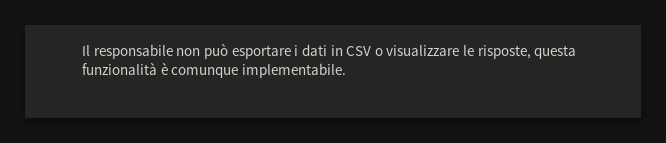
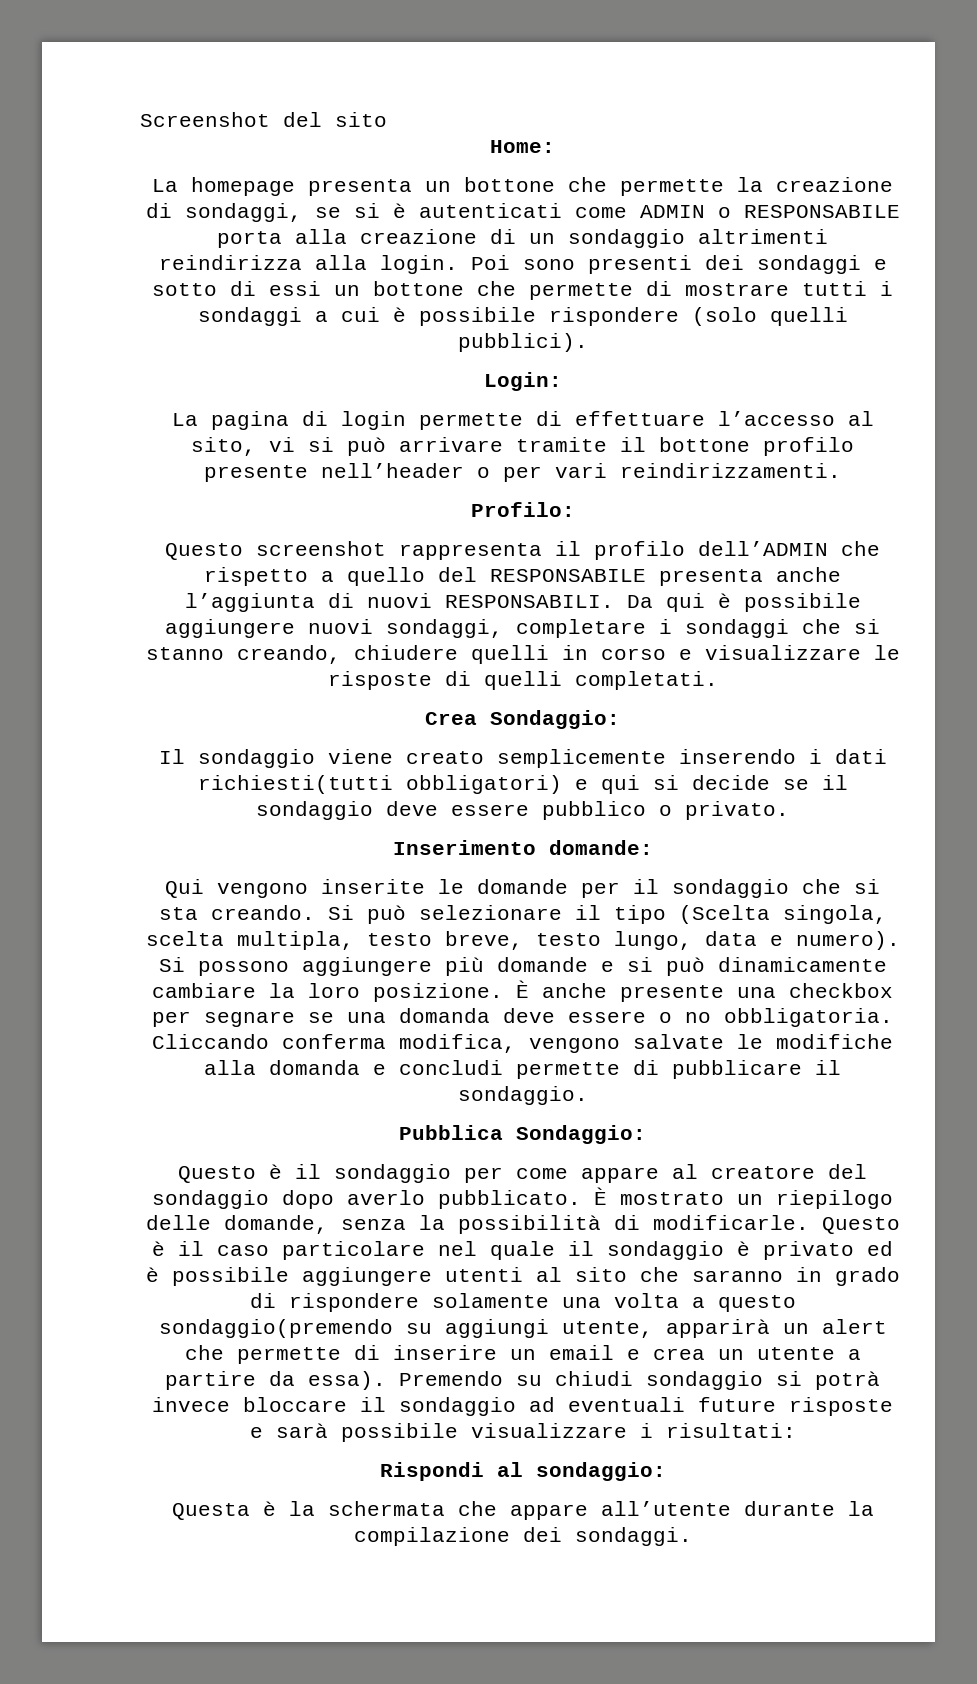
[82,43,577,59] [82,62,346,78] Il responsabile non può esportare i dati in CSV o visualizzare le risposte, questa funzionalità è comunque implementabile. -> [140,112,387,127] [490,140,555,153] [152,177,893,196] [145,203,900,222] [217,229,828,248] [158,255,887,274] [152,281,893,300] [197,307,848,326] [457,333,588,352] [483,372,562,391] [171,411,874,430] [191,437,854,456] [204,463,841,482] [470,502,575,517] [165,541,880,560] [204,567,841,586] [184,593,861,612] [165,619,880,638] [145,645,900,664] [327,671,718,690] [425,710,620,729] [158,749,887,768] [197,775,848,794] [256,801,789,820] [392,840,653,855] [165,879,880,898] [158,905,887,924] [145,931,900,950] [158,957,887,976] [152,980,893,1002] [152,1008,893,1027] [152,1034,893,1053] [204,1060,841,1079] [457,1086,588,1105] [399,1125,646,1144] [178,1164,867,1183] [152,1187,893,1209] [145,1215,900,1234] [152,1241,893,1260] [145,1267,900,1286] [249,1293,796,1312] [158,1319,887,1338] [184,1345,861,1364] [165,1371,880,1390] [152,1397,893,1416] [249,1423,796,1442] [379,1462,666,1481] [171,1501,874,1520] [353,1527,692,1546] Screenshot del sito // Home: // La homepage presenta un bottone che permette la creazione di sondaggi, se si è autenticati come ADMIN o RESPONSABILE porta alla creazione di un sondaggio altrimenti reindirizza alla login. Poi sono presenti dei sondaggi e sotto di essi un bottone che permette di mostrare tutti i sondaggi a cui è possibile rispondere (solo quelli pubblici). // Login: // La pagina di login permette di effettuare l’accesso al sito, vi si può arrivare tramite il bottone profilo presente nell’header o per vari reindirizzamenti. // Profilo: // Questo screenshot rappresenta il profilo dell’ADMIN che rispetto a quello del RESPONSABILE presenta anche l’aggiunta di nuovi RESPONSABILI. Da qui è possibile aggiungere nuovi sondaggi, completare i sondaggi che si stanno creando, chiudere quelli in corso e visualizzare le risposte di quelli completati. // Crea Sondaggio: // Il sondaggio viene creato semplicemente inserendo i dati richiesti(tutti obbligatori) e qui si decide se il sondaggio deve essere pubblico o privato. // Inserimento domande: // Qui vengono inserite le domande per il sondaggio che si sta creando. Si può selezionare il tipo (Scelta singola, scelta multipla, testo breve, testo lungo, data e numero). Si possono aggiungere più domande e si può dinamicamente cambiare la loro posizione. È anche presente una checkbox per segnare se una domanda deve essere o no obbligatoria. Cliccando conferma modifica, vengono salvate le modifiche alla domanda e concludi permette di pubblicare il sondaggio. // Pubblica Sondaggio: // Questo è il sondaggio per come appare al creatore del sondaggio dopo averlo pubblicato. È mostrato un riepilogo delle domande, senza la possibilità di modificarle. Questo è il caso particolare nel quale il sondaggio è privato ed è possibile aggiungere utenti al sito che saranno in grado di rispondere solamente una volta a questo sondaggio(premendo su aggiungi utente, apparirà un alert che permette di inserire un email e crea un utente a partire da essa). Premendo su chiudi sondaggio si potrà invece bloccare il sondaggio ad eventuali future risposte e sarà possibile visualizzare i risultati: // Rispondi al sondaggio: // Questa è la schermata che appare all’utente durante la compilazione dei sondaggi.

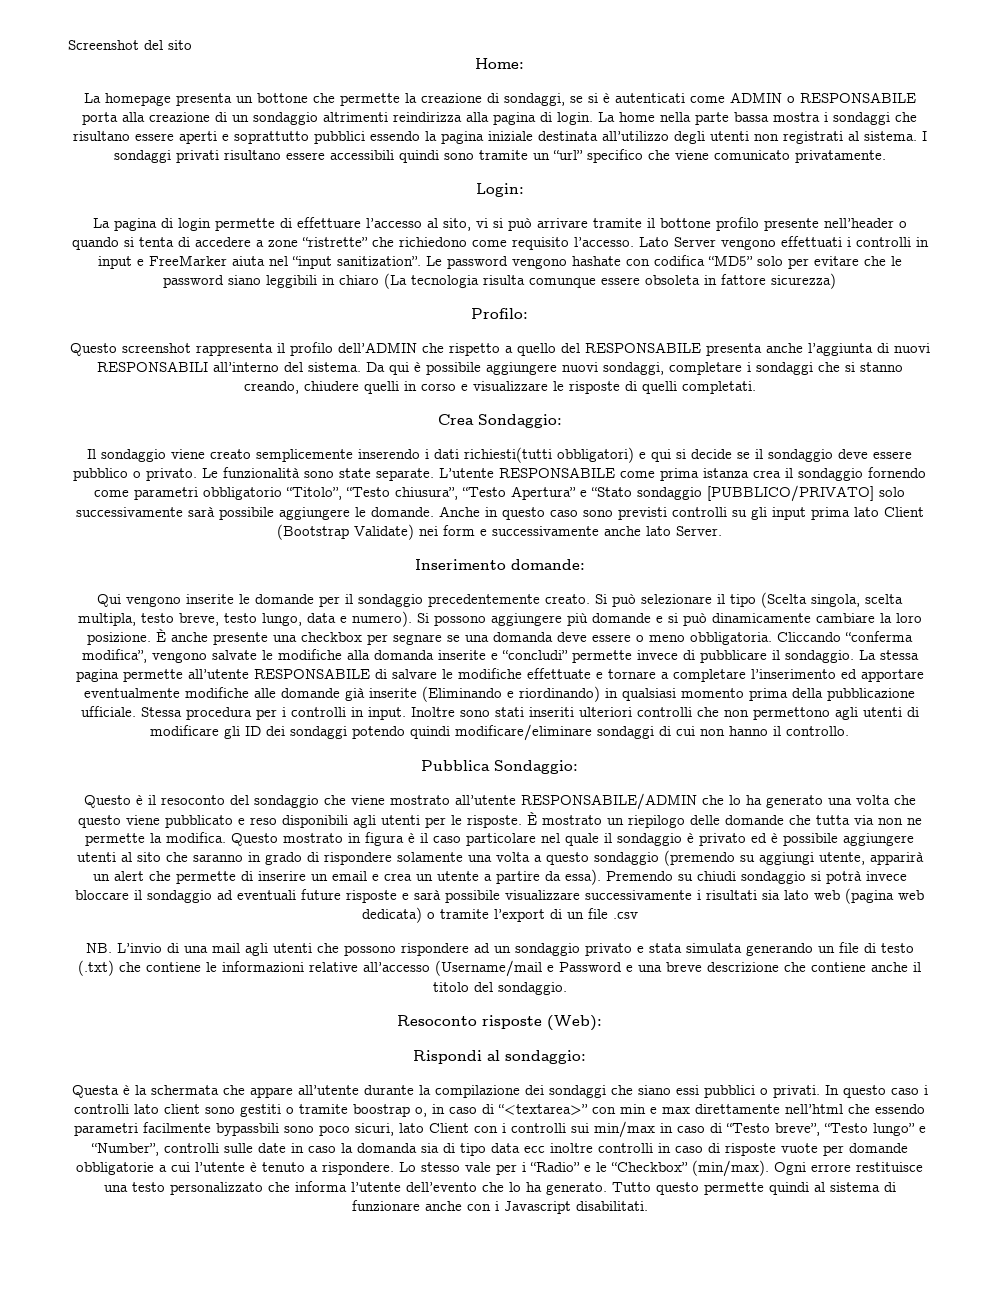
[379,255,887,274] [152,281,893,300] [197,307,848,326] [457,333,588,352] login. Poi sono presenti dei sondaggi e sotto di essi un bottone che permette di mostrare tutti i sondaggi a cui è possibile rispondere (solo quelli pubblici). -> [493,112,917,125] [72,131,927,144] [113,149,886,163] pagina di login. La home nella parte bassa mostra i sondaggi che risultano essere aperti e soprattutto pubblici essendo la pagina iniziale destinata all’utilizzo degli utenti non registrati al sistema. I sondaggi privati risultano essere accessibili quindi sono tramite un “url” specifico che viene comunicato privatamente.
[503,463,841,482] per vari reindirizzamenti. -> [71,236,929,250] [97,255,902,269] [163,273,836,289] quando si tenta di accedere a zone “ristrette” che richiedono come requisito l’accesso. Lato Server vengono effettuati i controlli in input e FreeMarker aiuta nel “input sanitization”. Le password vengono hashate con codifica “MD5” solo per evitare che le password siano leggibili in chiaro (La tecnologia risulta comunque essere obsoleta in fattore sicurezza)
[444,595,614,608] RESPONSABILI. -> [96,361,361,372] RESPONSABILI all’interno del sistema.
(789, 810) none -> [202,467,926,481] [94,485,905,502] [75,506,924,520] [277,524,722,540] Le funzionalità sono state separate. L’utente RESPONSABILE come prima istanza crea il sondaggio fornendo come parametri obbligatorio “Titolo”, “Testo chiusura”, “Testo Apertura” e “Stato sondaggio [PUBBLICO/PRIVATO] solo successivamente sarà possibile aggiungere le domande. Anche in questo caso sono previsti controlli su gli input prima lato Client (Bootstrap Validate) nei form e successivamente anche lato Server.
[802,879,880,894] [158,905,315,920] che si sta creando. -> [428,594,590,607] precedentemente creato.
[685,1012,711,1023] no -> [649,635,685,642] meno
[282,1034,516,1053] conferma modifica, -> [845,631,913,642] [81,649,147,663] “conferma modifica”,
[373,1060,620,1079] e concludi permette -> [437,650,678,663] inserite e “concludi” permette invece
(588, 1095) none -> [858,650,919,660] [75,668,924,682] [84,686,915,702] [80,706,919,720] [150,724,849,741] La stessa pagina permette all’utente RESPONSABILE di salvare le modifiche effettuate e tornare a completare l’inserimento ed apportare eventualmente modifiche alle domande già inserite (Eliminando e riordinando) in qualsiasi momento prima della pubblicazione ufficiale. Stessa procedura per i controlli in input. Inoltre sono stati inseriti ulteriori controlli che non permettono agli utenti di modificare gli ID dei sondaggi potendo quindi modificare/eliminare sondaggi di cui non hanno il controllo.
[334,1164,867,1183] [152,1190,581,1209] sondaggio per come appare al creatore del sondaggio dopo averlo pubblicato. -> [160,793,916,810] [77,815,522,828] resoconto del sondaggio che viene mostrato all’utente RESPONSABILE/ADMIN che lo ha generato una volta che questo viene pubblicato e reso disponibili agli utenti per le risposte.
[223,1215,900,1234] domande, senza la possibilità di modificarle. Questo -> [724,815,922,825] [85,832,404,846] domande che tutta via non ne permette la modifica. Questo mostrato in figura
[158,1319,393,1338] sondaggio(premendo -> [593,850,735,866] sondaggio (premendo
[639,1423,796,1438] i risultati: -> [585,888,924,904] [361,907,638,923] [85,942,914,956] [78,960,921,977] [432,982,567,995] [397,1015,602,1031] successivamente i risultati sia lato web (pagina web dedicata) o tramite l’export di un file .csv // NB. L’invio di una mail agli utenti che possono rispondere ad un sondaggio privato e stata simulata generando un file di testo (.txt) che contiene le informazioni relative all’accesso (Username/mail e Password e una breve descrizione che contiene anche il titolo del sondaggio. // Resoconto risposte (Web):
[574,1527,692,1546] sondaggi. -> [548,1085,928,1098] [74,1104,925,1117] [73,1121,926,1138] [90,1143,908,1156] [76,1160,923,1177] [103,1181,896,1195] [351,1200,648,1214] sondaggi che siano essi pubblici o privati. In questo caso i controlli lato client sono gestiti o tramite boostrap o, in caso di “<textarea>” con min e max direttamente nell’html che essendo parametri facilmente bypassbili sono poco sicuri, lato Client con i controlli sui min/max in caso di “Testo breve”, “Testo lungo” e “Number”, controlli sulle date in caso la domanda sia di tipo data ecc inoltre controlli in caso di risposte vuote per domande obbligatorie a cui l’utente è tenuto a rispondere. Lo stesso vale per i “Radio” e le “Checkbox” (min/max). Ogni errore restituisce una testo personalizzato che informa l’utente dell’evento che lo ha generato. Tutto questo permette quindi al sistema di funzionare anche con i Javascript disabilitati.

